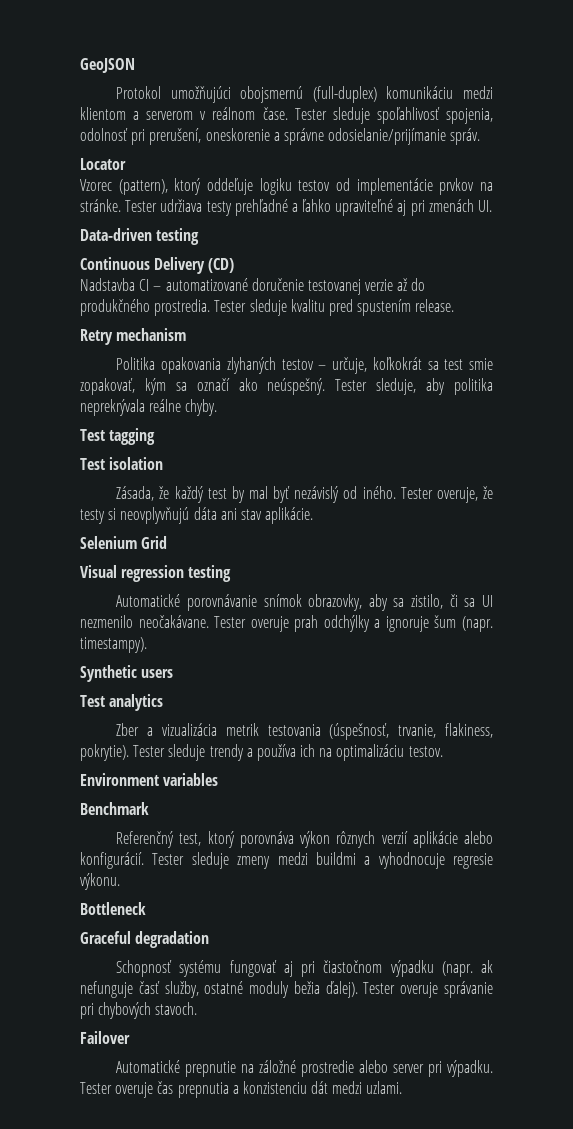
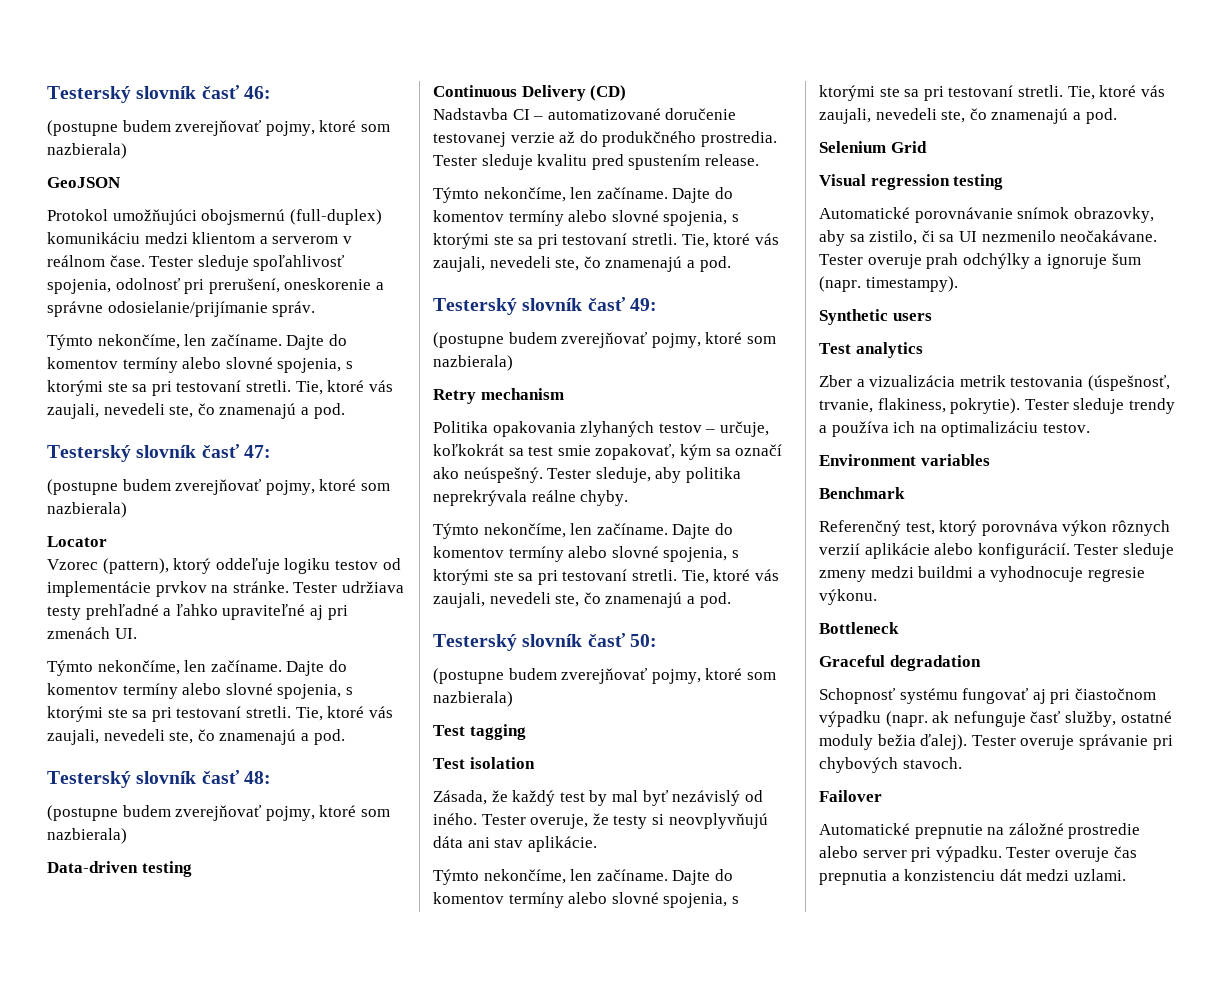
(80, 65) none -> [47,85,271,103] [47,120,390,136] [47,143,127,159] Testerský slovník časť 46: // (postupne budem zverejňovať pojmy, ktoré som nazbierala) //
(481, 136) none -> [47,334,347,350] [47,357,353,373] [47,380,393,396] [47,403,345,419] [47,444,271,462] [47,479,390,495] [47,502,127,518] // Týmto nekončíme, len začíname. Dajte do komentov termíny alebo slovné spojenia, s ktorými ste sa pri testovaní stretli. Tie, ktoré vás zaujali, nevedeli ste, čo znamenajú a pod. // Testerský slovník časť 47: // (postupne budem zverejňovať pojmy, ktoré som nazbierala)
(493, 206) none -> [47,660,347,676] [47,683,353,699] [47,706,393,722] [47,729,345,745] [47,770,271,788] [47,805,390,821] [47,828,127,844] // Týmto nekončíme, len začíname. Dajte do komentov termíny alebo slovné spojenia, s ktorými ste sa pri testovaní stretli. Tie, ktoré vás zaujali, nevedeli ste, čo znamenajú a pod. // Testerský slovník časť 48: // (postupne budem zverejňovať pojmy, ktoré som nazbierala)
(455, 305) none -> [433,187,733,203] [433,210,739,226] [433,233,779,249] [433,256,731,272] [433,297,657,315] [433,332,776,348] [433,355,513,371] // Týmto nekončíme, len začíname. Dajte do komentov termíny alebo slovné spojenia, s ktorými ste sa pri testovaní stretli. Tie, ktoré vás zaujali, nevedeli ste, čo znamenajú a pod. // Testerský slovník časť 49: // (postupne budem zverejňovať pojmy, ktoré som nazbierala)
(218, 407) none -> [433,523,733,539] [433,546,739,562] [433,569,779,585] [433,592,731,608] [433,633,657,651] [433,668,776,684] [433,691,513,707] // Týmto nekončíme, len začíname. Dajte do komentov termíny alebo slovné spojenia, s ktorými ste sa pri testovaní stretli. Tie, ktoré vás zaujali, nevedeli ste, čo znamenajú a pod. // Testerský slovník časť 50: // (postupne budem zverejňovať pojmy, ktoré som nazbierala)
(314, 515) none -> [433,869,733,885] [433,892,739,908] [819,85,1165,101] [819,108,1117,124] // Týmto nekončíme, len začíname. Dajte do komentov termíny alebo slovné spojenia, s ktorými ste sa pri testovaní stretli. Tie, ktoré vás zaujali, nevedeli ste, čo znamenajú a pod.

